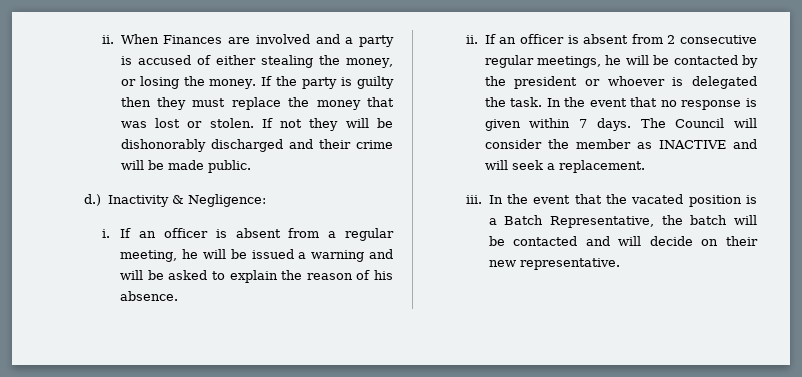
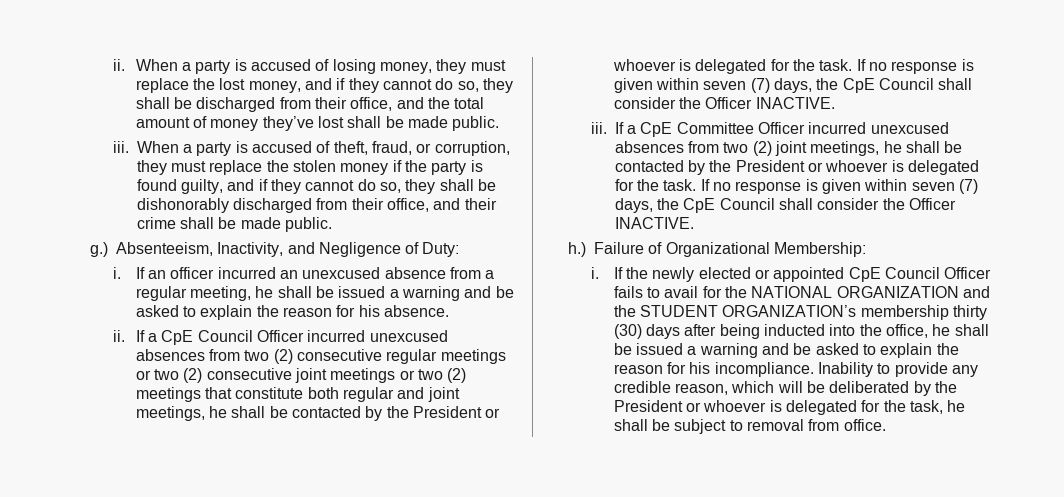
[163,34,394,47] [120,55,394,68] [120,76,395,89] [120,97,394,110] [120,118,394,131] [120,139,393,152] [120,160,251,173] [84,194,266,207] Finances are involved and a party is accused of either stealing the money, or losing the money. If the party is guilty then they must replace the money that was lost or stolen. If not they will be dishonorably discharged and their crime will be made public. // d.) Inactivity & Negligence: -> [181,59,506,74] [135,78,513,93] [135,97,485,112] [135,116,500,131] [112,141,510,156] [136,160,483,175] [136,179,496,194] [136,198,497,213] [136,217,333,232] [89,242,460,257] a party is accused of losing money, they must replace the lost money, and if they cannot do so, they shall be discharged from their office, and the total amount of money they’ve lost shall be made public. // iii. When a party is accused of theft, fraud, or corruption, they must replace the stolen money if the party is found guilty, and if they cannot do so, they shall be dishonorably discharged from their office, and their crime shall be made public. // g.) Absenteeism, Inactivity, and Negligence of Duty:
[215,228,281,238] is absent -> [217,267,446,279] incurred an unexcused absence
[202,249,393,262] [120,270,371,283] will be issued a warning and will be asked to explain the reason of -> [277,286,514,301] [135,305,356,320] shall be issued a warning and be asked to explain the reason for
[499,34,757,44] [484,55,758,68] [484,76,757,89] [484,97,757,110] [484,118,757,131] [484,139,757,149] [484,160,645,173] [466,194,757,207] [488,215,757,228] [488,236,758,246] [488,258,620,270] an officer is absent from 2 consecutive regular meetings, he will be contacted by the president or whoever is delegated the task. In the event that no response is given within 7 days. The Council will consider the member as INACTIVE and will seek a replacement. // iii. In the event that the vacated position is a Batch Representative, the batch will be contacted and will decide on their new representative. -> [147,330,448,345] [135,349,506,364] [135,368,467,383] [135,387,460,402] [135,406,501,421] [612,59,974,74] [613,78,973,93] [613,97,835,109] [590,122,949,137] [614,141,963,156] [614,160,979,175] [614,179,978,194] [614,198,956,213] [614,217,694,229] [567,242,866,257] [590,267,992,282] [613,286,990,298] [613,305,987,320] [613,324,989,339] [613,343,959,358] [613,362,978,377] [613,381,957,396] [613,400,966,415] [613,419,886,434] a CpE Council Officer incurred unexcused absences from two (2) consecutive regular meetings or two (2) consecutive joint meetings or two (2) meetings that constitute both regular and joint meetings, he shall be contacted by the President or whoever is delegated for the task. If no response is given within seven (7) days, the CpE Council shall consider the Officer INACTIVE. // iii. If a CpE Committee Officer incurred unexcused absences from two (2) joint meetings, he shall be contacted by the President or whoever is delegated for the task. If no response is given within seven (7) days, the CpE Council shall consider the Officer INACTIVE. // h.) Failure of Organizational Membership: // i. If the newly elected or appointed CpE Council Officer fails to avail for the NATIONAL ORGANIZATION and the STUDENT ORGANIZATION’s membership thirty (30) days after being inducted into the office, he shall be issued a warning and be asked to explain the reason for his incompliance. Inability to provide any credible reason, which will be deliberated by the President or whoever is delegated for the task, he shall be subject to removal from office.

